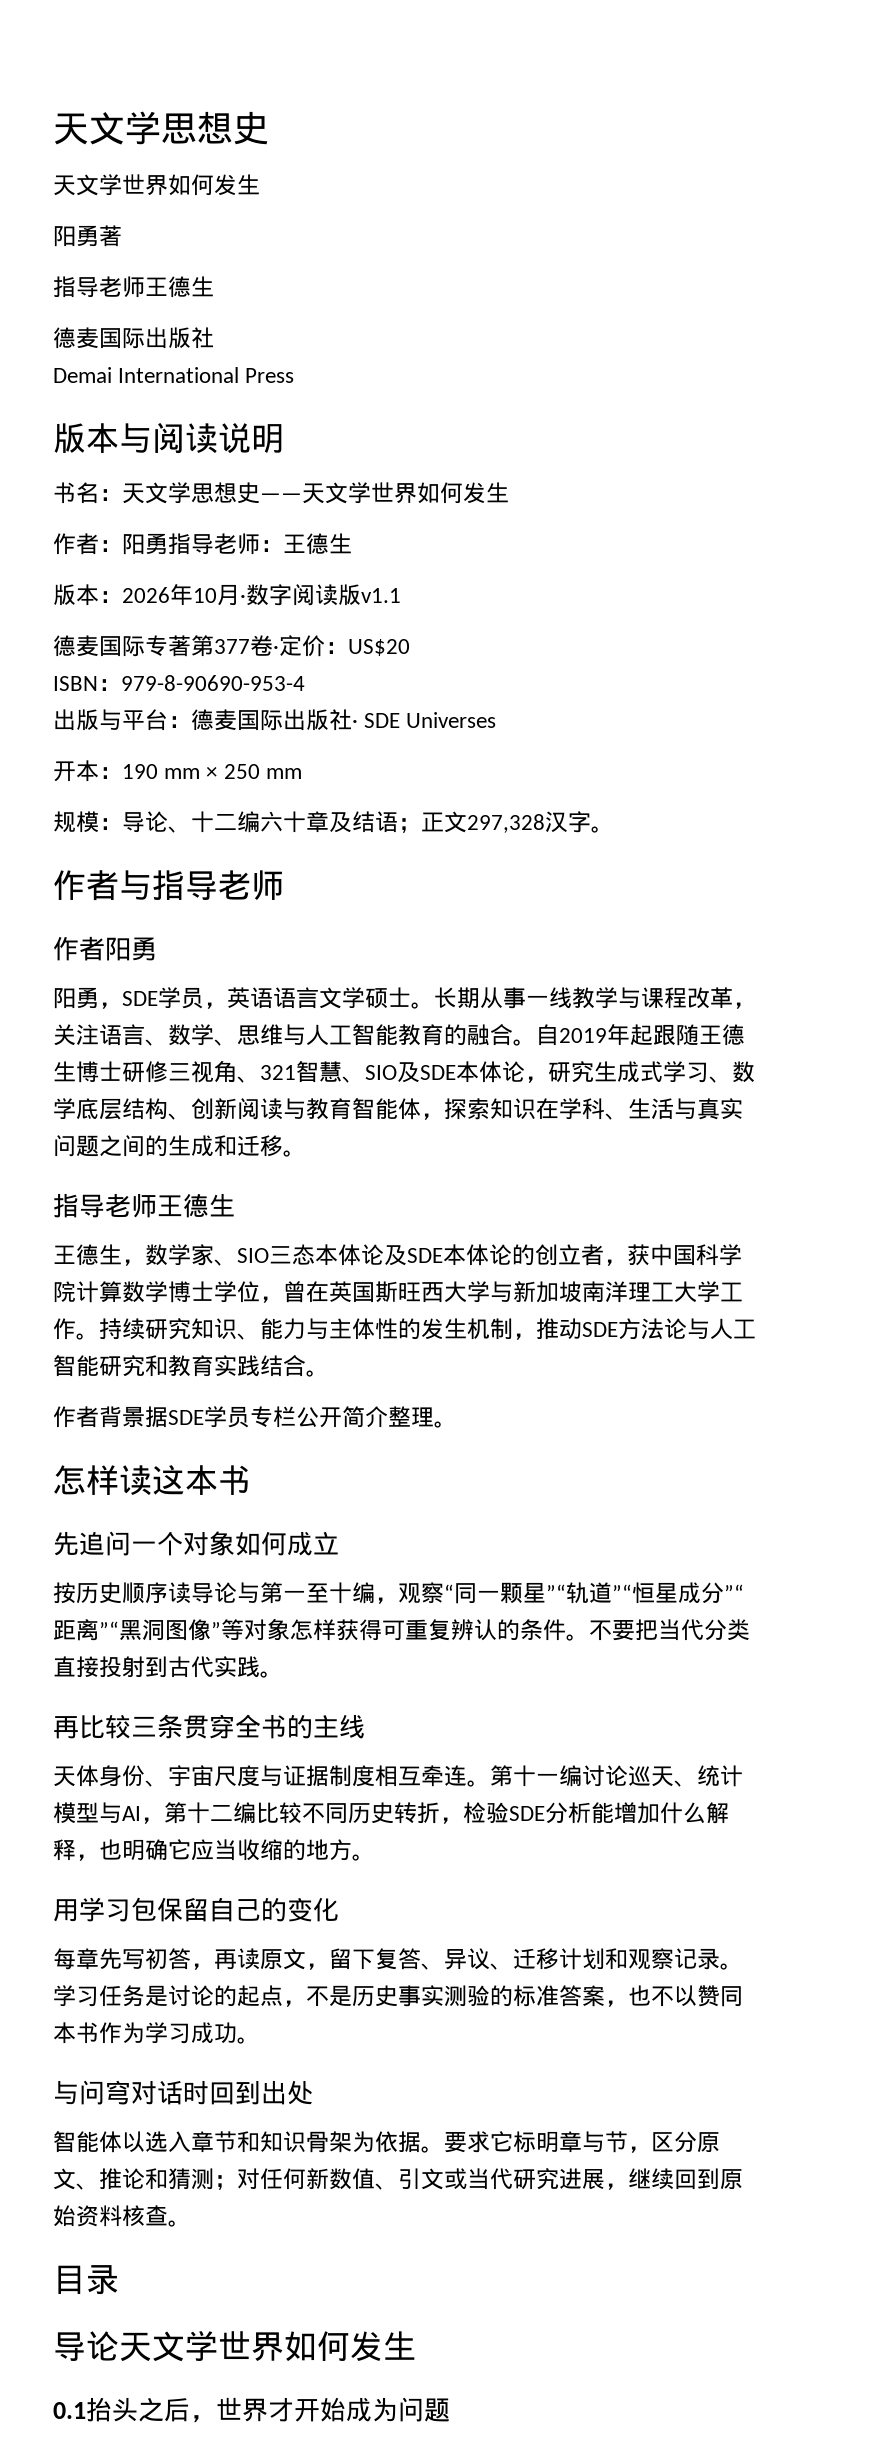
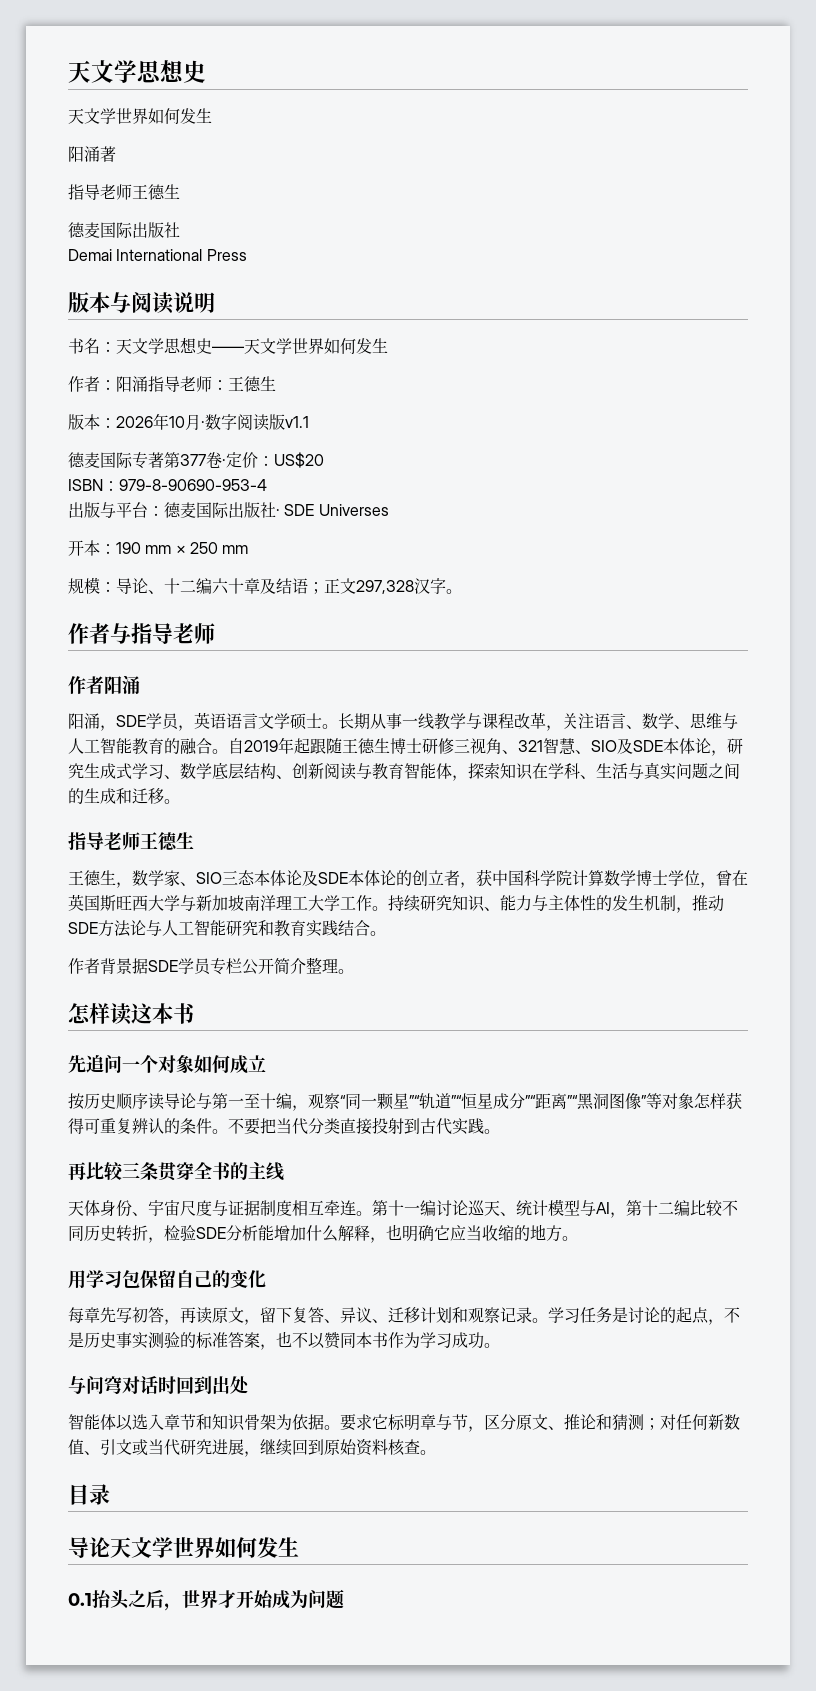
[76,225,99,247] 勇 -> [84,146,100,162] 涌
[145,533,168,555] 勇 -> [132,376,148,392] 涌
[131,937,157,961] [53,987,99,1009] 勇 // 阳勇 -> [122,675,140,694] [68,713,100,729] 涌 // 阳涌

